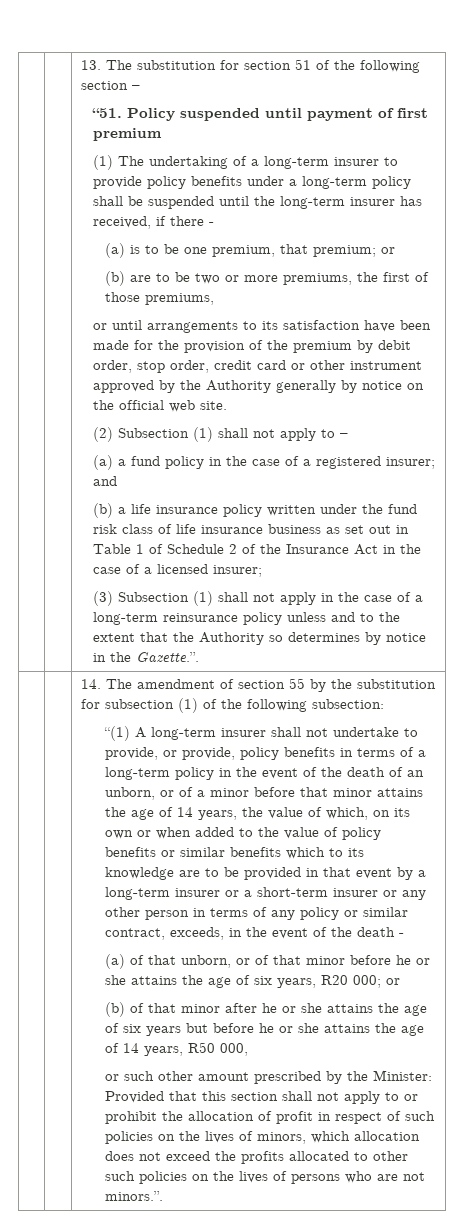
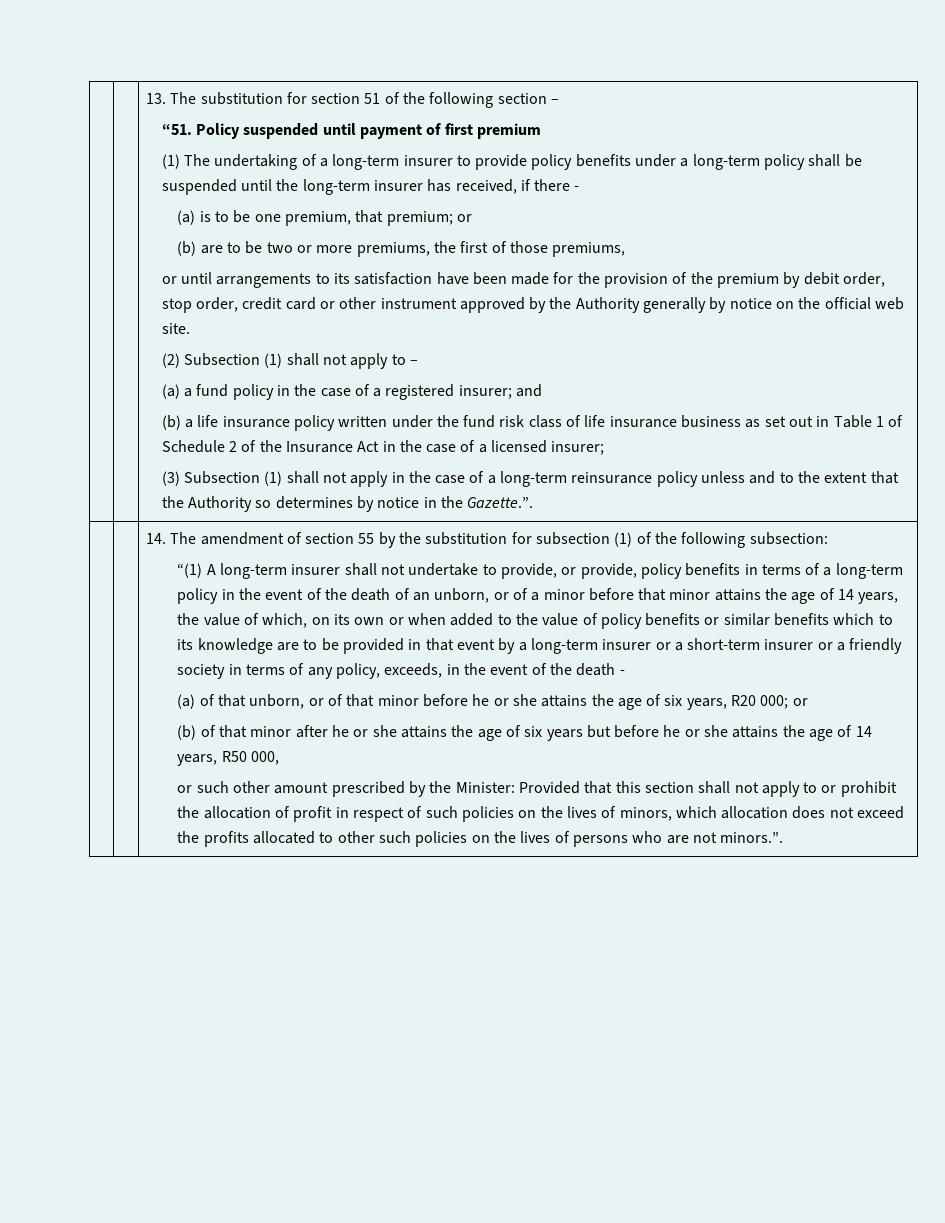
[402,890,427,900] [105,907,190,920] any other person -> [837,638,903,654] [177,664,226,679] a friendly society
[300,907,409,920] [105,928,166,940] policy or similar contract, -> [335,663,380,679] policy,

